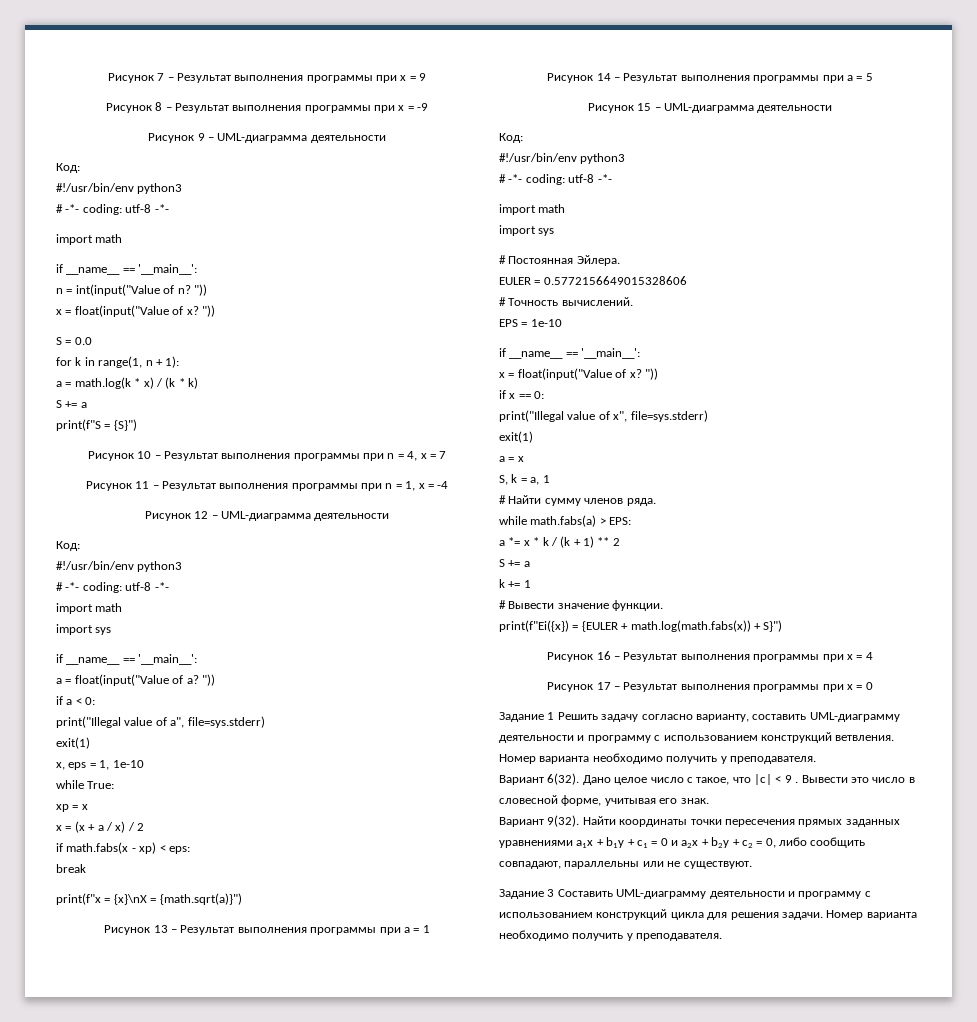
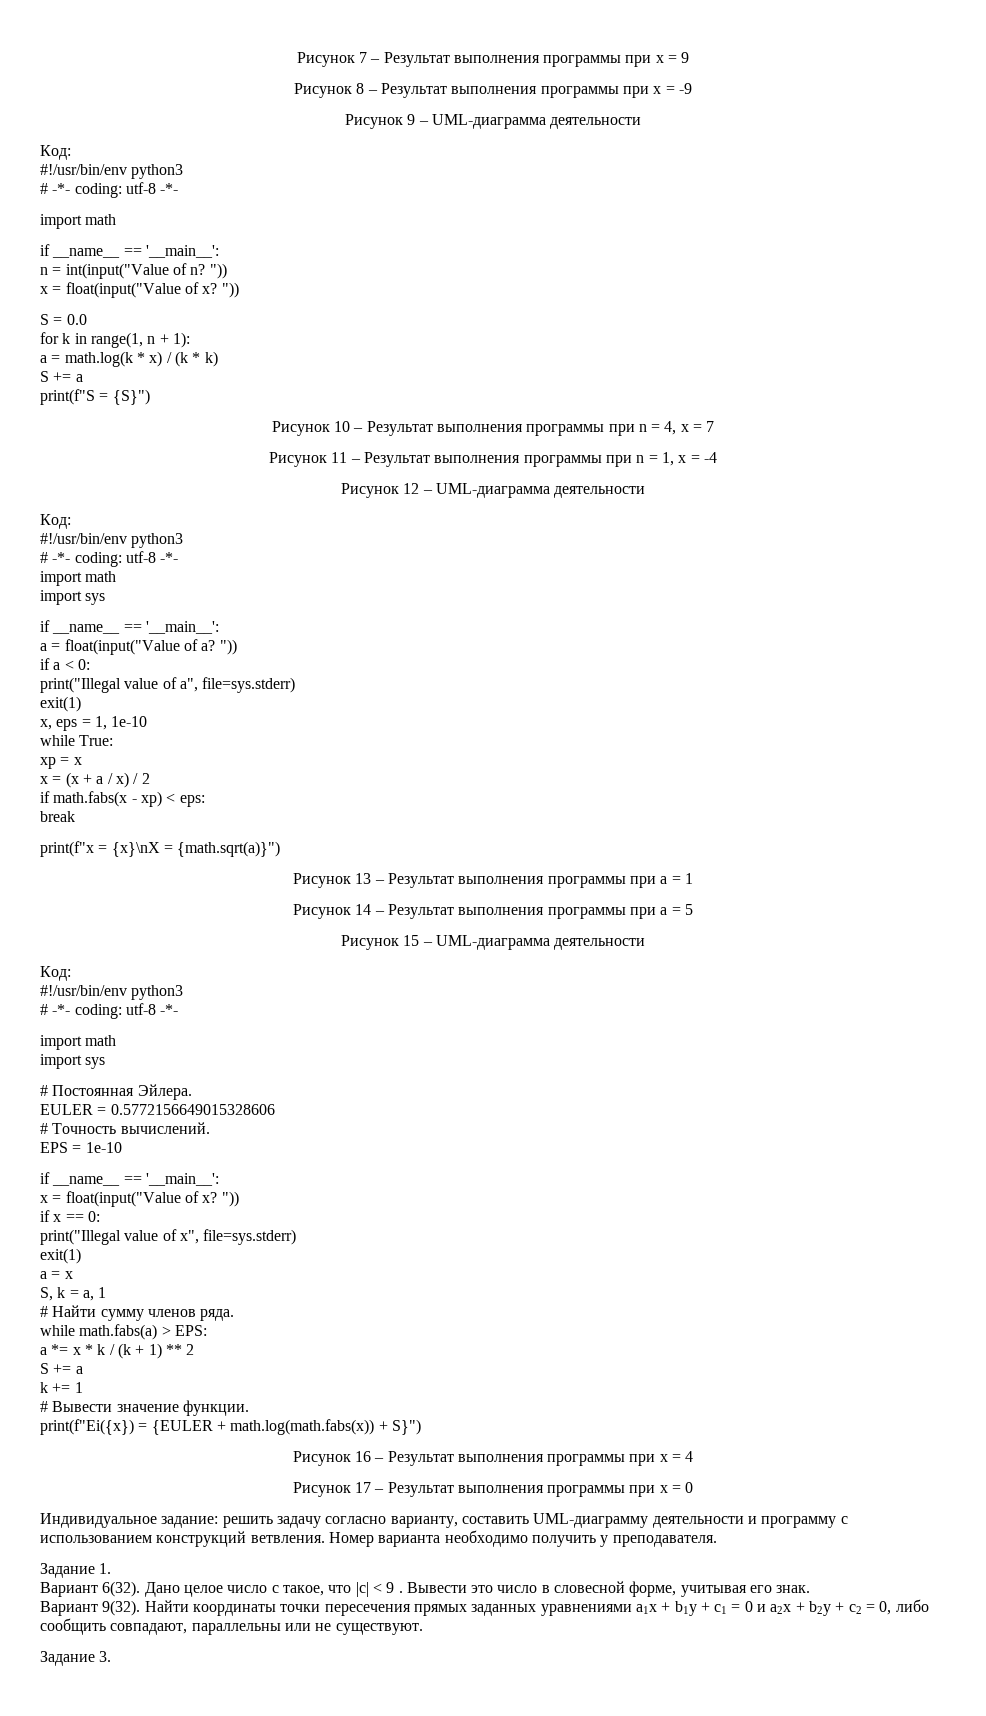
[499,712,598,722] Задание 1 Решить -> [40,1513,273,1528] Индивидуальное задание: решить
(816, 760) none -> [40,1563,112,1578] // Задание 1.
[547,889,871,899] [499,909,917,920] [499,930,723,941] 3 Составить UML-диаграмму деятельности и программу с использованием конструкций цикла для решения задачи. Номер варианта необходимо получить у преподавателя. -> [99,1651,112,1662] 3.

